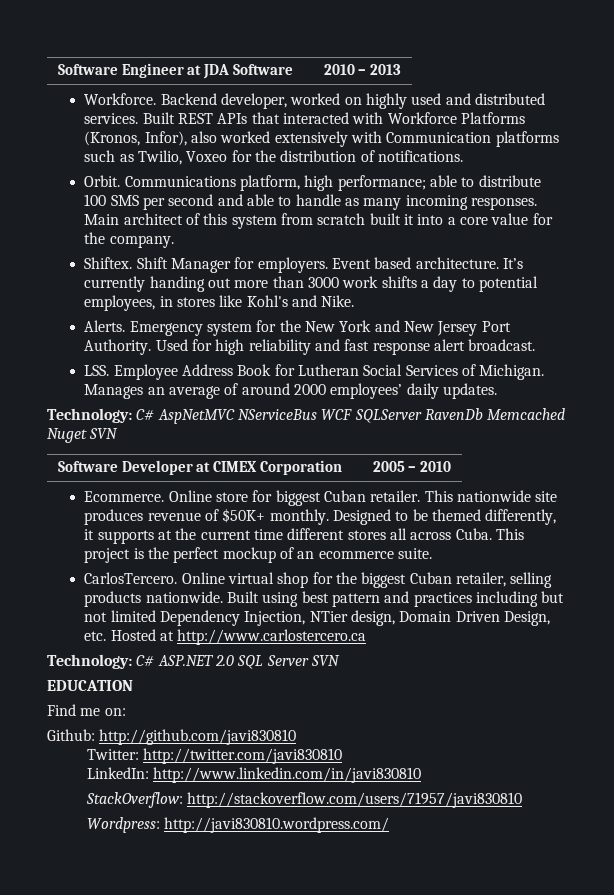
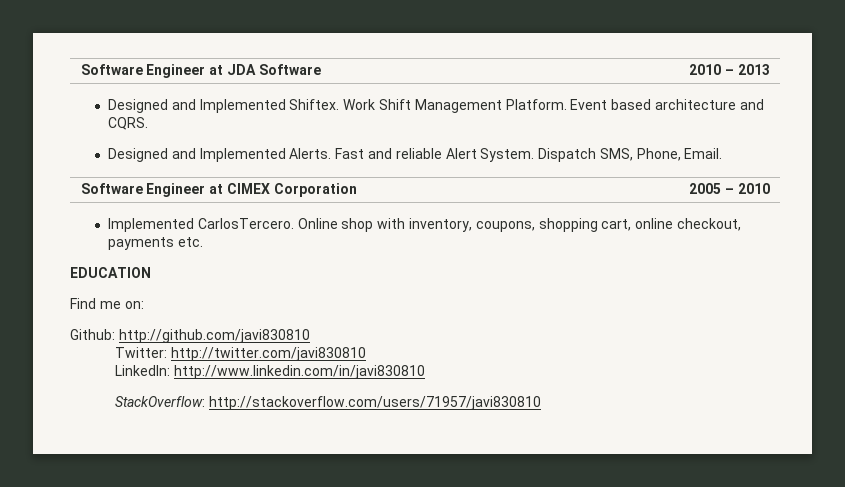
[84,93,546,109] [84,112,526,124] [84,131,559,147] [84,150,464,165] [84,175,541,191] [84,194,537,210] [84,213,553,229] [84,232,174,248] [84,257,524,273] [84,276,538,292] [84,295,355,311] [84,320,511,336] [84,339,536,355] [84,364,545,380] [84,383,498,399] [47,408,566,424] [47,428,119,443] [57,460,193,475] Workforce. Backend developer, worked on highly used and distributed services. Built REST APIs that interacted with Workforce Platforms (Kronos, Infor), also worked extensively with Communication platforms such as Twilio, Voxeo for the distribution of notifications. // Orbit. Communications platform, high performance; able to distribute 100 SMS per second and able to handle as many incoming responses. Main architect of this system from scratch built it into a core value for the company. // Shiftex. Shift Manager for employers. Event based architecture. It’s currently handing out more than 3000 work shifts a day to potential employees, in stores like Kohl's and Nike. // Alerts. Emergency system for the New York and New Jersey Port Authority. Used for high reliability and fast response alert broadcast. // LSS. Employee Address Book for Lutheran Social Services of Michigan. Manages an average of around 2000 employees’ daily updates. // Technology: C# AspNetMVC NServiceBus WCF SQLServer RavenDb Memcached Nuget SVN // Software Developer -> [108,99,764,113] [108,117,149,130] [108,148,723,162] [80,183,206,197] Designed and Implemented Shiftex. Work Shift Management Platform. Event based architecture and CQRS. // Designed and Implemented Alerts. Fast and reliable Alert System. Dispatch SMS, Phone, Email. // Software Engineer
[84,490,558,506] [84,508,557,525] [84,528,524,544] [84,547,433,563] [84,572,553,588] [84,591,565,607] [84,610,551,626] [84,629,367,645] [47,654,340,669] Ecommerce. Online store for biggest Cuban retailer. This nationwide site produces revenue of $50K+ monthly. Designed to be themed differently, it supports at the current time different stores all across Cuba. This project is the perfect mockup of an ecommerce suite. // CarlosTercero. Online virtual shop for the biggest Cuban retailer, selling products nationwide. Built using best pattern and practices including but not limited Dependency Injection, NTier design, Domain Driven Design, etc. Hosted at http://www.carlostercero.ca // Technology: C# ASP.NET 2.0 SQL Server SVN -> [108,218,741,232] [108,237,203,250] Implemented CarlosTercero. Online shop with inventory, coupons, shopping cart, online checkout, payments etc.
[86,817,390,833] // Wordpress: http://javi830810.wordpress.com/ -> (542, 403) none

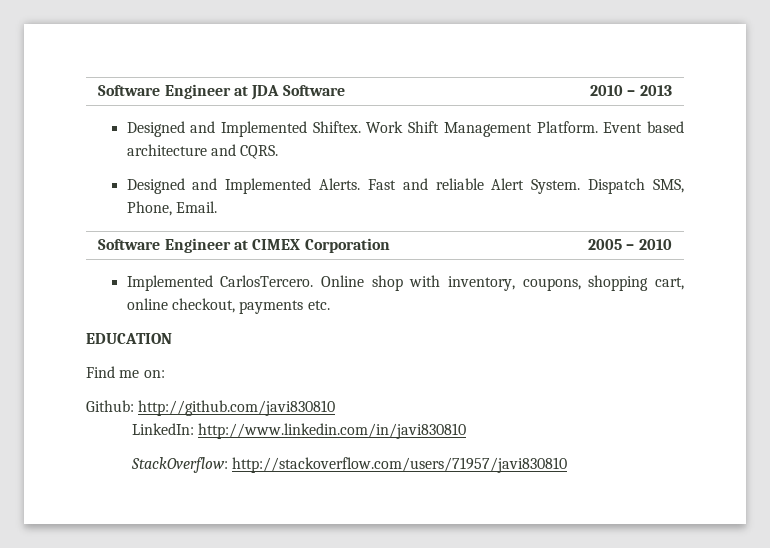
[115,347,367,361] // Twitter: http://twitter.com/javi830810 -> (336, 408) none

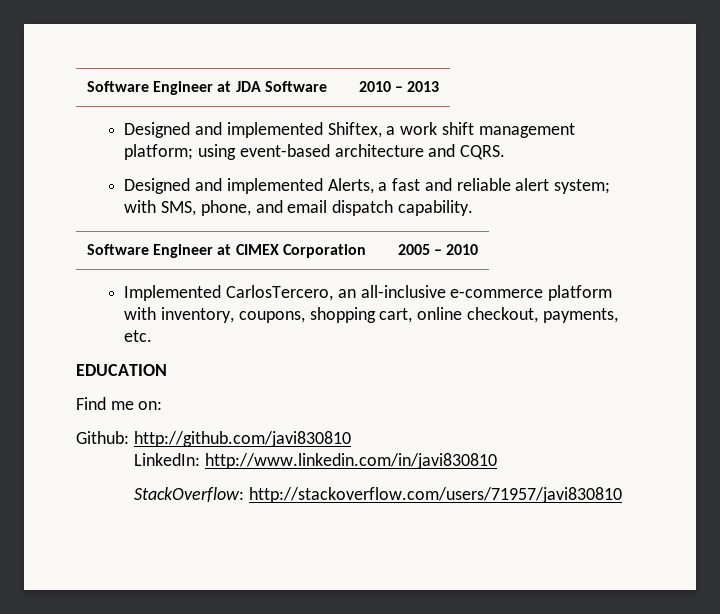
[220,121,684,137] Implemented Shiftex. Work Shift Management Platform. Event based -> [226,122,575,138] [124,144,330,160] implemented Shiftex, a work shift management platform; using event-based
[225,178,684,194] [126,201,217,216] Implemented Alerts. Fast and reliable Alert System. Dispatch SMS, Phone, Email. -> [226,178,610,194] [124,200,473,216] implemented Alerts, a fast and reliable alert system; with SMS, phone, and email dispatch capability.
[220,275,403,291] CarlosTercero. Online shop -> [226,285,613,301] CarlosTercero, an all-inclusive e-commerce platform
[239,300,304,314] payments -> [542,308,618,323] payments,

